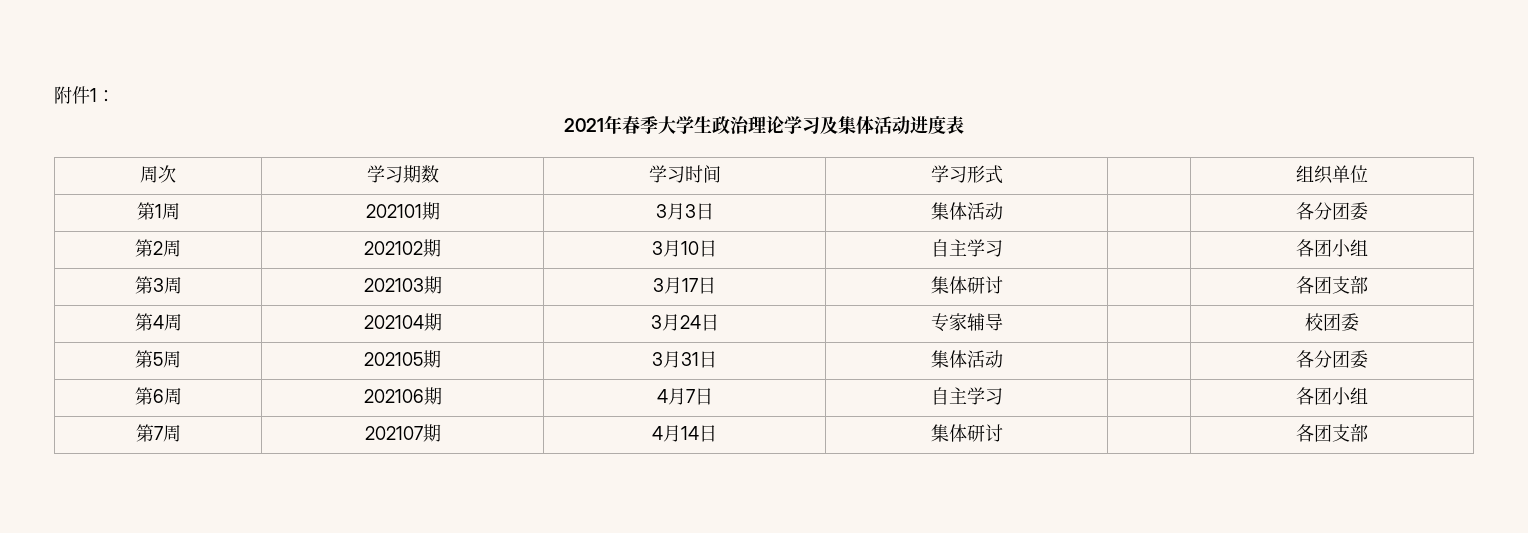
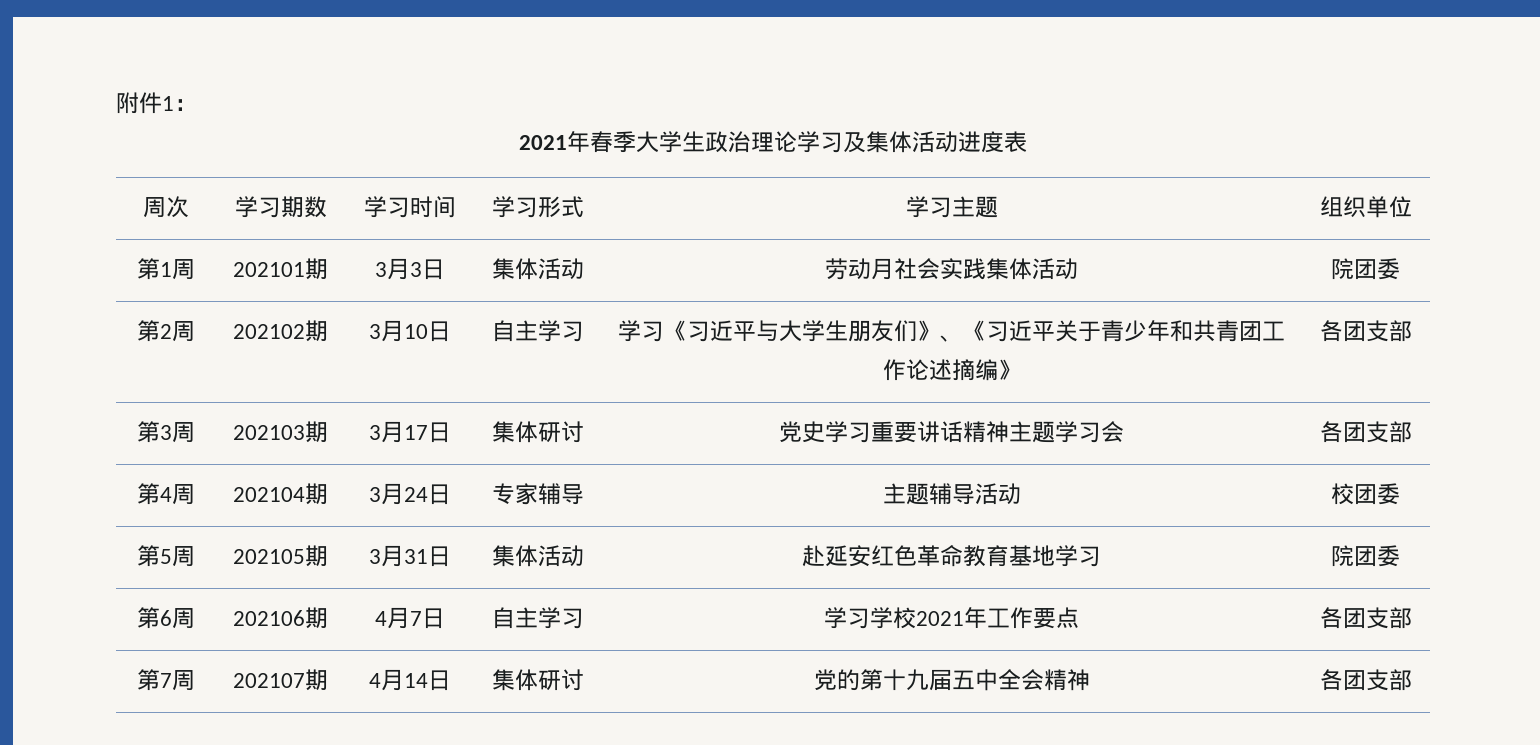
(1003, 174) none -> [905,196,998,218] 学习主题
[1296,202,1332,220] | 各分 -> [825,258,1078,280] [1331,258,1354,280] 劳动月社会实践集体活动 | 院
[1296,239,1368,257] | 各团小组 -> [618,320,1285,342] [882,359,1021,381] [1319,320,1412,342] 学习《习近平与大学生朋友们》、《习近平关于青少年和共青团工作论述摘编》 | 各团支部
(1003, 285) none -> [779,421,1124,443] 党史学习重要讲话精神主题学习会
(1003, 322) none -> [882,483,1021,505] 主题辅导活动
[1296,350,1332,368] | 各分 -> [802,545,1101,567] [1331,545,1354,567] 赴延安红色革命教育基地学习 | 院
[1296,387,1368,405] | 各团小组 -> [824,607,1079,629] [1319,607,1412,629] 学习学校2021年工作要点 | 各团支部
(1003, 433) none -> [813,669,1090,691] 党的第十九届五中全会精神

